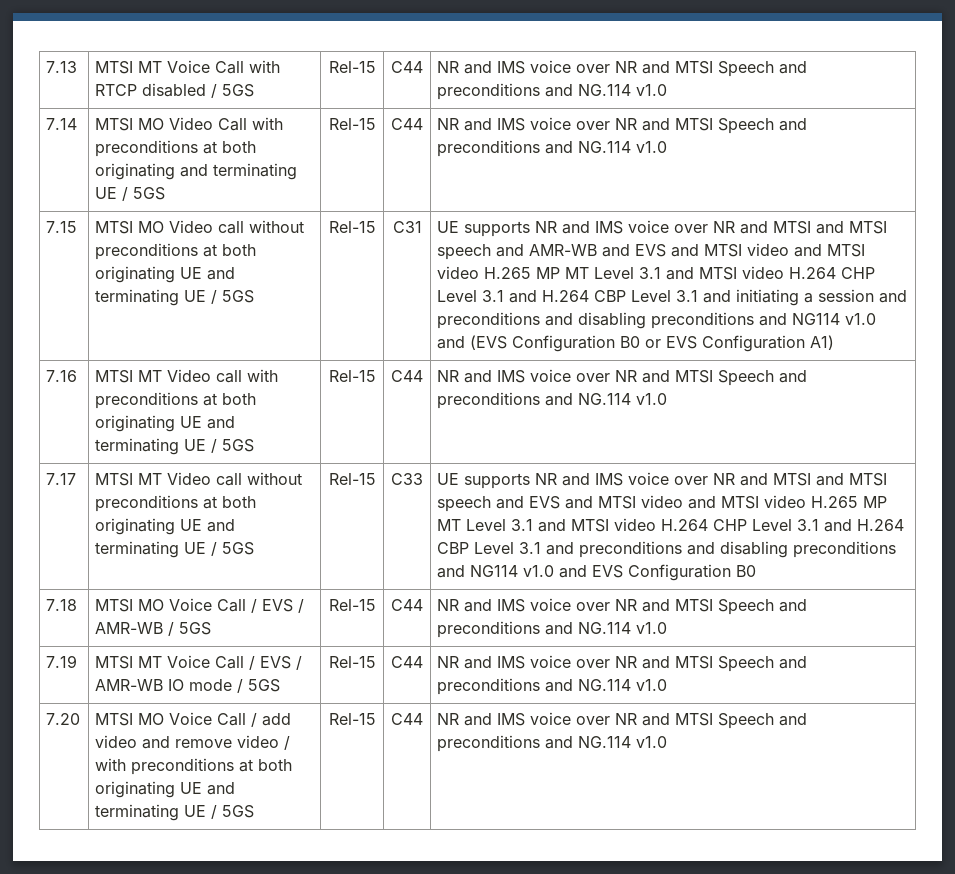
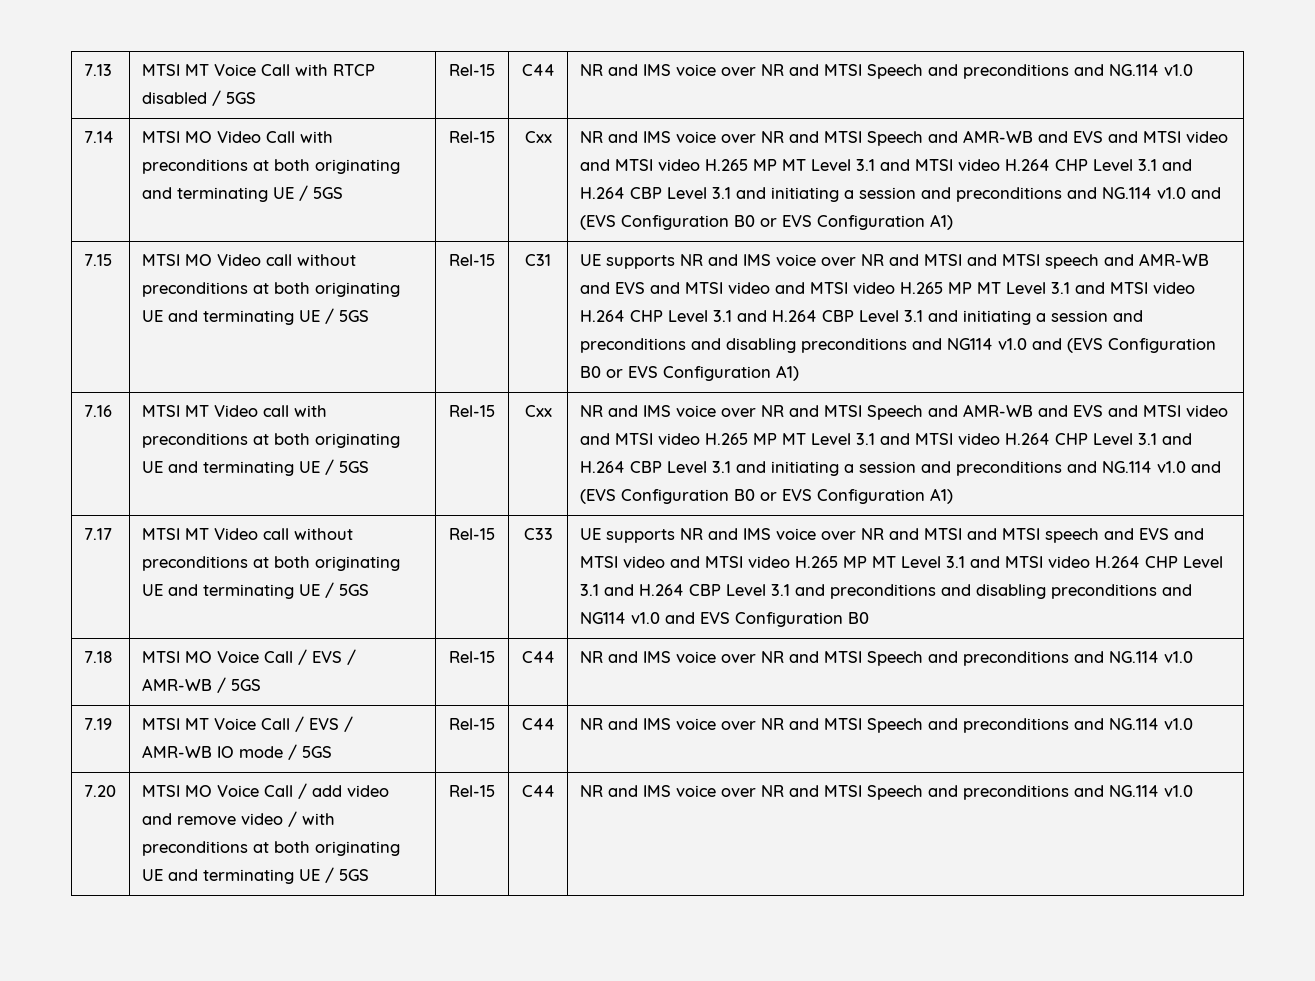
[391,118,423,130] C44 -> [524,131,552,143] Cxx
[437,140,668,157] preconditions and NG.114 v1.0 -> [962,130,1228,143] [579,159,1192,171] [579,187,1221,202] [579,214,953,230] AMR-WB and EVS and MTSI video and MTSI video H.265 MP MT Level 3.1 and MTSI video H.264 CHP Level 3.1 and H.264 CBP Level 3.1 and initiating a session and preconditions and NG.114 v1.0 and (EVS Configuration B0 or EVS Configuration A1)
[391,370,423,382] C44 -> [524,405,552,417] Cxx
[437,392,668,409] preconditions and NG.114 v1.0 -> [962,404,1228,417] [579,433,1192,445] [579,461,1221,476] [579,488,953,504] AMR-WB and EVS and MTSI video and MTSI video H.265 MP MT Level 3.1 and MTSI video H.264 CHP Level 3.1 and H.264 CBP Level 3.1 and initiating a session and preconditions and NG.114 v1.0 and (EVS Configuration B0 or EVS Configuration A1)

